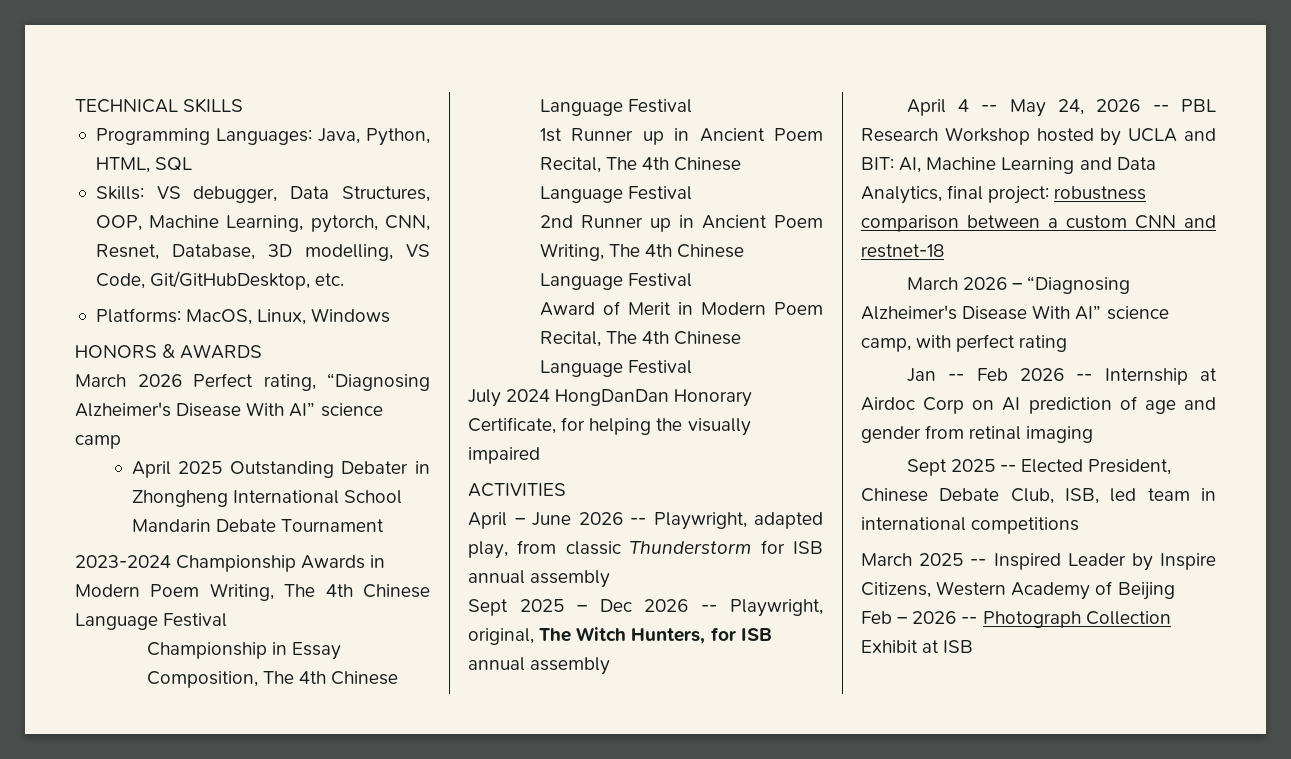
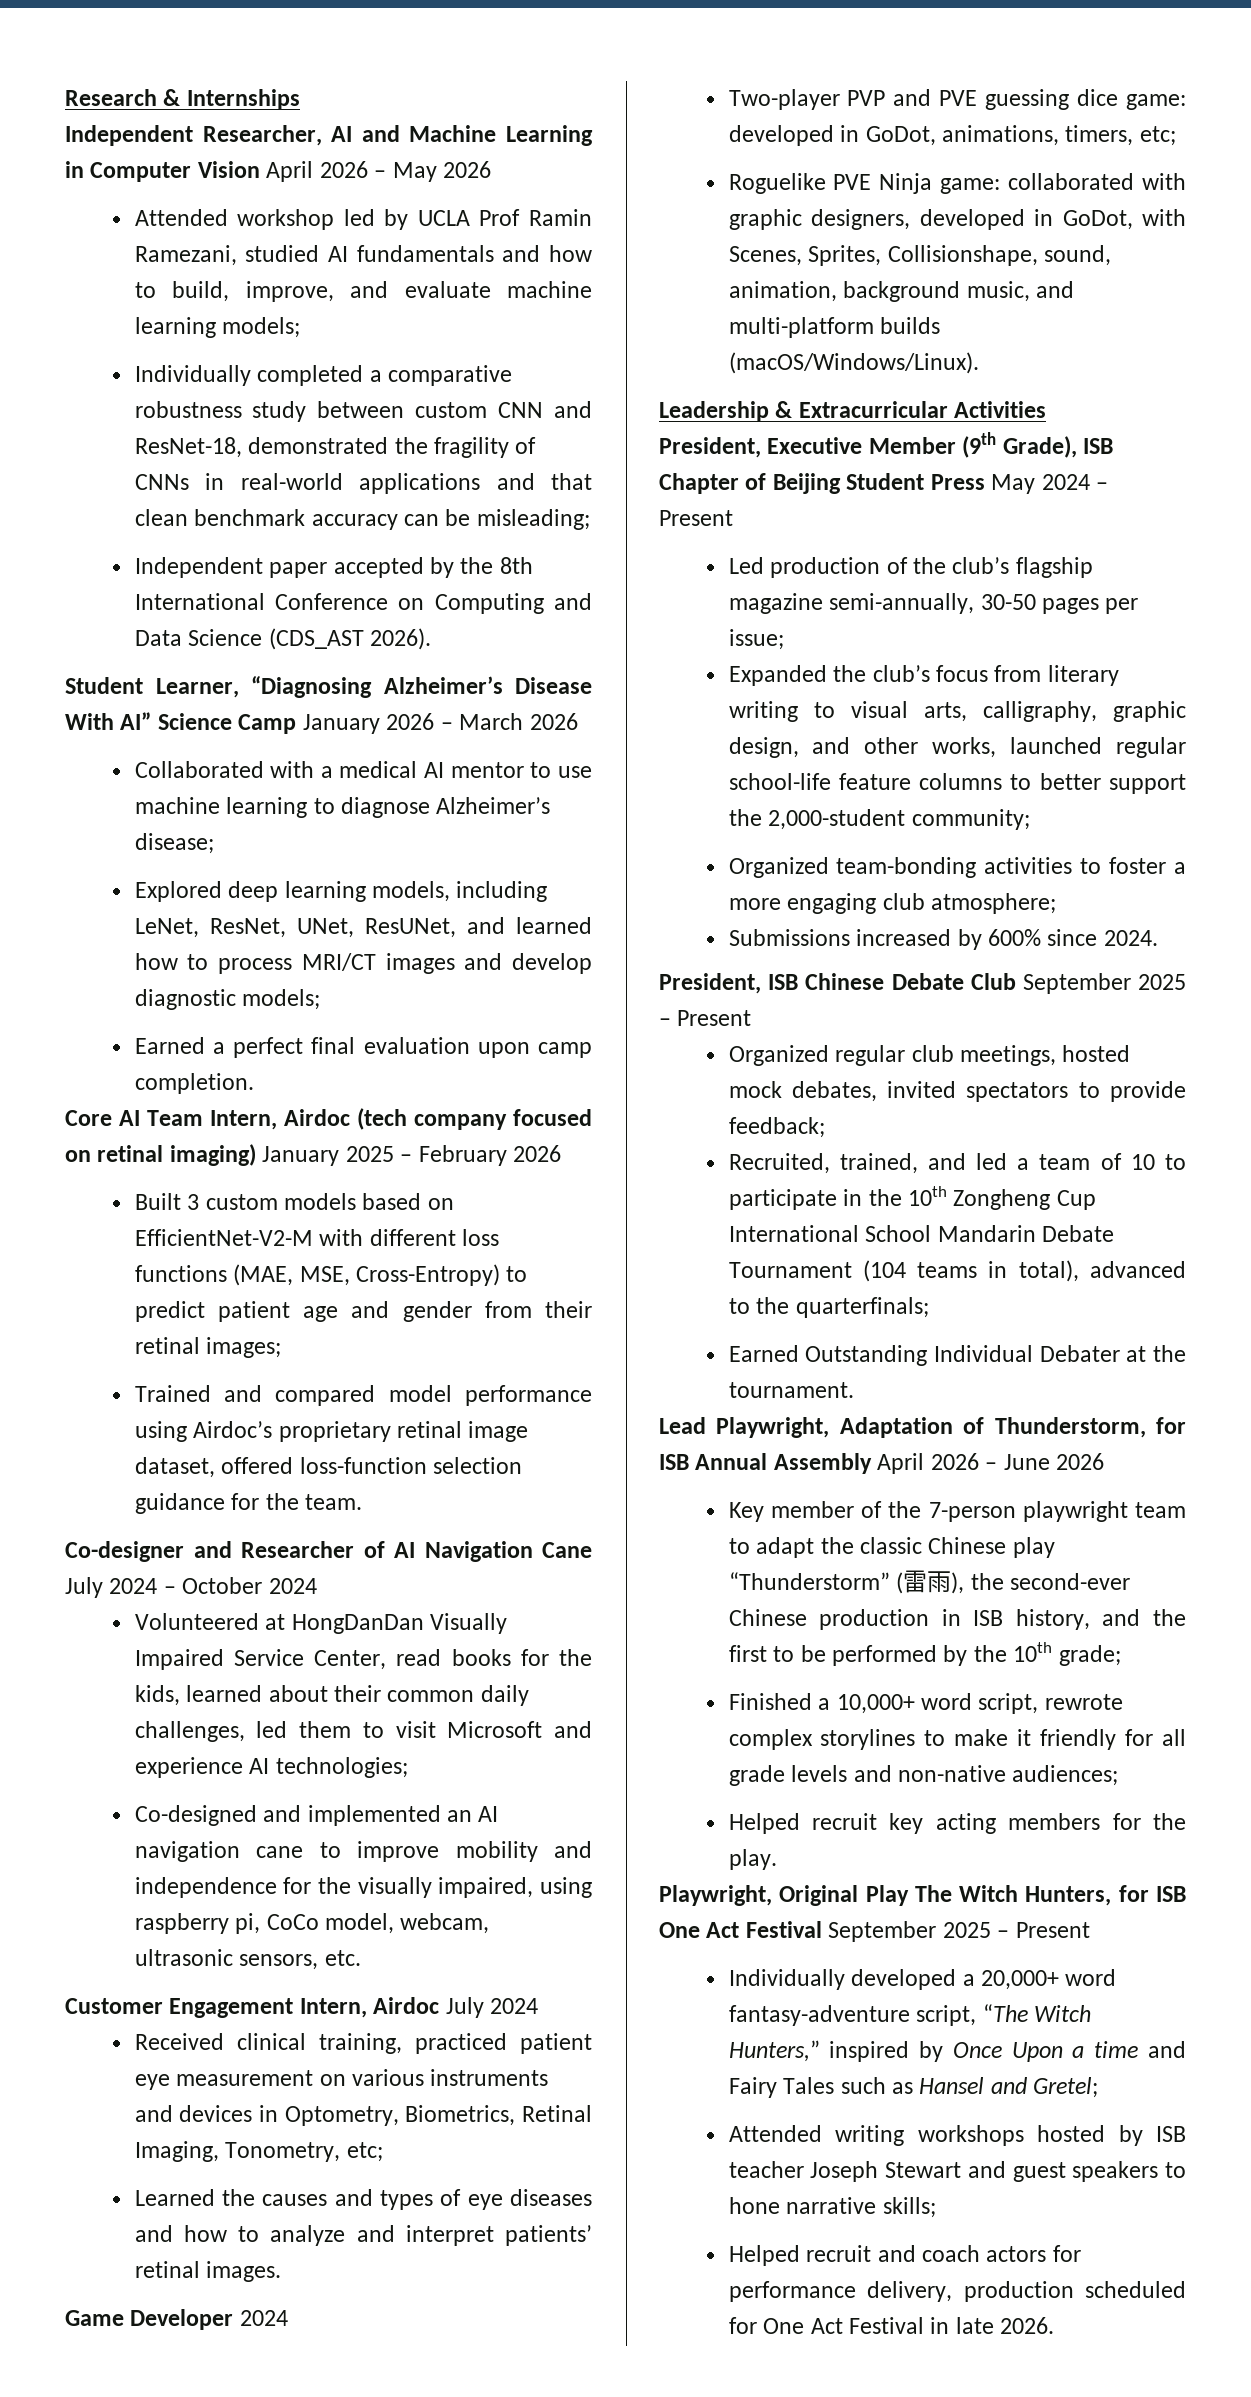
[75,98,244,113] [95,128,431,146] [95,157,193,173] [95,186,431,203] [95,215,431,233] [95,244,431,261] [95,271,345,290] [95,308,391,325] [75,344,263,359] [75,373,430,391] [75,402,383,417] [75,435,121,449] [131,461,431,478] [131,490,228,507] TECHNICAL SKILLS // Programming Languages: Java, Python, HTML, SQL // Skills: VS debugger, Data Structures, OOP, Machine Learning, pytorch, CNN, Resnet, Database, 3D modelling, VS Code, Git/GitHubDesktop, etc. // Platforms: MacOS, Linux, Windows // HONORS & AWARDS // March 2026 Perfect rating, “Diagnosing Alzheimer's Disease With AI” science camp // April 2025 Outstanding Debater in Zhongheng -> [65,89,300,110] [65,125,594,146] [65,161,492,182] [134,209,593,230] [134,245,592,266] [134,281,592,302] [134,317,301,338] [134,365,512,386] [134,401,593,422] [134,437,537,458] [134,473,592,494] [134,509,590,530] [134,557,533,578] [134,593,592,614] [134,628,431,650] [65,676,592,698] [65,712,578,734] [134,761,592,778] [134,797,551,818] [134,833,214,854] [134,881,548,902] [134,917,592,938] [134,953,592,974] [134,989,321,1010] [134,1037,592,1058] [134,1073,254,1094] [65,1108,592,1130] [65,1144,562,1166] [134,1193,454,1210] [134,1229,499,1246] [134,1264,528,1286] [134,1301,592,1322] [134,1337,282,1358] [134,1385,592,1406] [134,1421,529,1442] [134,1457,522,1478] [134,1493,362,1514] [65,1541,592,1562] [65,1577,317,1598] [134,1613,507,1634] [134,1649,592,1670] [134,1685,529,1706] [134,1721,592,1742] [134,1757,408,1778] [134,1805,499,1826] [134,1841,592,1862] [134,1877,592,1898] [134,1913,490,1934] [134,1949,361,1970] [65,1997,539,2018] [134,2033,592,2054] [134,2069,549,2090] [134,2105,592,2126] [134,2141,383,2162] [134,2189,592,2210] [134,2225,592,2246] [134,2261,282,2282] [65,2309,288,2330] [728,89,1186,110] [728,125,1176,146] [728,173,1186,194] [728,209,1186,230] [728,245,1111,266] [728,281,1074,302] [728,317,941,338] [728,352,979,374] [659,401,1047,422] [659,432,1114,458] [659,473,1109,494] [659,510,733,526] [728,557,1093,578] [728,593,1139,614] [728,629,784,650] [728,665,1119,686] [728,701,1186,722] [728,737,1186,758] [728,773,1186,794] [728,809,1030,830] [728,857,1186,878] [728,893,1056,914] [728,929,1158,950] [659,973,1186,994] [659,1010,752,1026] [728,1045,1131,1066] [728,1081,1186,1102] [728,1117,825,1138] [728,1153,1186,1174] [728,1186,1096,1210] Research & Internships // Independent Researcher, AI and Machine Learning in Computer Vision April 2026 – May 2026 // Attended workshop led by UCLA Prof Ramin Ramezani, studied AI fundamentals and how to build, improve, and evaluate machine learning models; // Individually completed a comparative robustness study between custom CNN and ResNet-18, demonstrated the fragility of CNNs in real-world applications and that clean benchmark accuracy can be misleading; // Independent paper accepted by the 8th International Conference on Computing and Data Science (CDS_AST 2026). // Student Learner, “Diagnosing Alzheimer’s Disease With AI” Science Camp January 2026 – March 2026 // Collaborated with a medical AI mentor to use machine learning to diagnose Alzheimer’s disease; // Explored deep learning models, including LeNet, ResNet, UNet, ResUNet, and learned how to process MRI/CT images and develop diagnostic models; // Earned a perfect final evaluation upon camp completion. // Core AI Team Intern, Airdoc (tech company focused on retinal imaging) January 2025 – February 2026 // Built 3 custom models based on EfficientNet-V2-M with different loss functions (MAE, MSE, Cross-Entropy) to predict patient age and gender from their retinal images; // Trained and compared model performance using Airdoc’s proprietary retinal image dataset, offered loss-function selection guidance for the team. // Co-designer and Researcher of AI Navigation Cane July 2024 – October 2024 // Volunteered at HongDanDan Visually Impaired Service Center, read books for the kids, learned about their common daily challenges, led them to visit Microsoft and experience AI technologies; // Co-designed and implemented an AI navigation cane to improve mobility and independence for the visually impaired, using raspberry pi, CoCo model, webcam, ultrasonic sensors, etc. // Customer Engagement Intern, Airdoc July 2024 // Received clinical training, practiced patient eye measurement on various instruments and devices in Optometry, Biometrics, Retinal Imaging, Tonometry, etc; // Learned the causes and types of eye diseases and how to analyze and interpret patients’ retinal images. // Game Developer 2024 // Two-player PVP and PVE guessing dice game: developed in GoDot, animations, timers, etc; // Roguelike PVE Ninja game: collaborated with graphic designers, developed in GoDot, with Scenes, Sprites, Collisionshape, sound, animation, background music, and multi-platform builds (macOS/Windows/Linux). // Leadership & Extracurricular Activities // President, Executive Member (9th Grade), ISB Chapter of Beijing Student Press May 2024 – Present // Led production of the club’s flagship magazine semi-annually, 30-50 pages per issue; // Expanded the club’s focus from literary writing to visual arts, calligraphy, graphic design, and other works, launched regular school-life feature columns to better support the 2,000-student community; // Organized team-bonding activities to foster a more engaging club atmosphere; // Submissions increased by 600% since 2024. // President, ISB Chinese Debate Club September 2025 – Present // Organized regular club meetings, hosted mock debates, invited spectators to provide feedback; // Recruited, trained, and led a team of 10 to participate in the 10th Zongheng Cup
[75,555,386,572] [75,583,430,601] [75,613,228,630] [146,642,341,660] [146,671,399,688] [539,99,692,116] [539,128,823,145] [539,157,742,173] [539,186,692,203] [539,215,823,232] [539,243,745,261] [539,273,692,290] [539,301,823,316] [539,331,742,347] [539,360,692,377] [468,389,753,407] [468,417,751,436] [468,447,540,464] [468,483,566,497] [468,512,823,530] [468,540,823,559] [468,570,611,588] [468,599,823,617] [468,628,534,645] // 2023-2024 Championship Awards in Modern Poem Writing, The 4th Chinese Language Festival // Championship in Essay Composition, The 4th Chinese Language Festival // 1st Runner up in Ancient Poem Recital, The 4th Chinese Language Festival // 2nd Runner up in Ancient Poem Writing, The 4th Chinese Language Festival // Award of Merit in Modern Poem Recital, The 4th Chinese Language Festival // July 2024 HongDanDan Honorary Certificate, for helping the visually impaired // ACTIVITIES // April – June 2026 -- Playwright, adapted play, from classic Thunderstorm for ISB annual assembly // Sept 2025 – Dec 2026 -- Playwright, original, -> [862,1260,1186,1282] [728,1297,929,1318] [728,1345,1186,1366] [728,1382,854,1398] [659,1417,1186,1438] [659,1453,1105,1474] [728,1501,1186,1522] [728,1537,1055,1558] [728,1570,1130,1594] [728,1609,1186,1630] [728,1642,1121,1666] [728,1693,1123,1714] [728,1729,1186,1750] [728,1765,1119,1786] [728,1813,1186,1834] [728,1849,777,1870] [659,1885,909,1906] (104 teams in total), advanced to the quarterfinals; // Earned Outstanding Individual Debater at the tournament. // Lead Playwright, Adaptation of Thunderstorm, for ISB Annual Assembly April 2026 – June 2026 // Key member of the 7-person playwright team to adapt the classic Chinese play “Thunderstorm” (雷雨), the second-ever Chinese production in ISB history, and the first to be performed by the 10th grade; // Finished a 10,000+ word script, rewrote complex storylines to make it friendly for all grade levels and non-native audiences; // Helped recruit key acting members for the play. // Playwright, Original Play
[468,657,611,675] [906,99,1216,117] [861,127,1216,146] [861,157,1156,174] [861,185,1147,204] [861,215,1216,232] [861,244,944,258] [906,276,1131,294] [861,305,1169,320] [861,334,1068,352] [906,368,1217,385] [861,396,1216,414] [861,425,1094,443] [906,459,1172,476] [861,488,1216,504] [861,517,1080,534] [861,553,1216,571] [861,581,1175,600] [861,611,1171,628] [861,640,974,653] annual assembly // April 4 -- May 24, 2026 -- PBL Research Workshop hosted by UCLA and BIT: AI, Machine Learning and Data Analytics, final project: robustness comparison between a custom CNN and restnet-18 // March 2026 – “Diagnosing Alzheimer's Disease With AI” science camp, with perfect rating // Jan -- Feb 2026 -- Internship at Airdoc Corp on AI prediction of age and gender from retinal imaging // Sept 2025 -- Elected President, Chinese Debate Club, ISB, led team in international competitions // March 2025 -- Inspired Leader by Inspire Citizens, Western Academy of Beijing // Feb – 2026 -- Photograph Collection Exhibit at ISB -> [659,1921,1090,1942] [728,1969,1117,1990] [728,2004,1091,2026] [728,2040,1187,2062] [728,2077,1099,2098] [728,2125,1186,2146] [728,2161,1186,2182] [728,2197,936,2218] [728,2245,1081,2266] [728,2281,1186,2302] [728,2317,1055,2334] One Act Festival September 2025 – Present // Individually developed a 20,000+ word fantasy-adventure script, “The Witch Hunters,” inspired by Once Upon a time and Fairy Tales such as Hansel and Gretel; // Attended writing workshops hosted by ISB teacher Joseph Stewart and guest speakers to hone narrative skills; // Helped recruit and coach actors for performance delivery, production scheduled for One Act Festival in late 2026.

